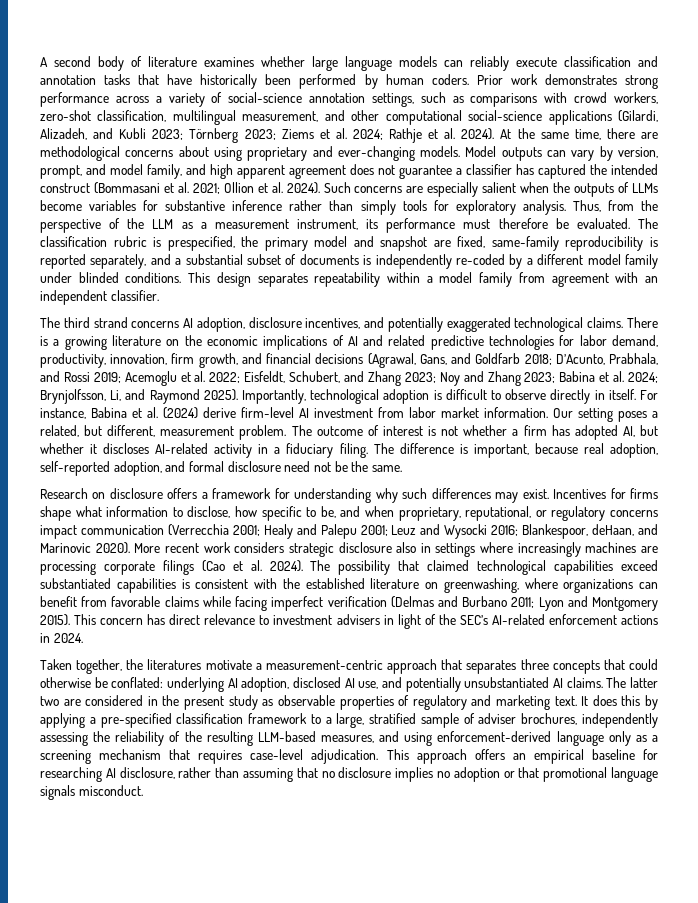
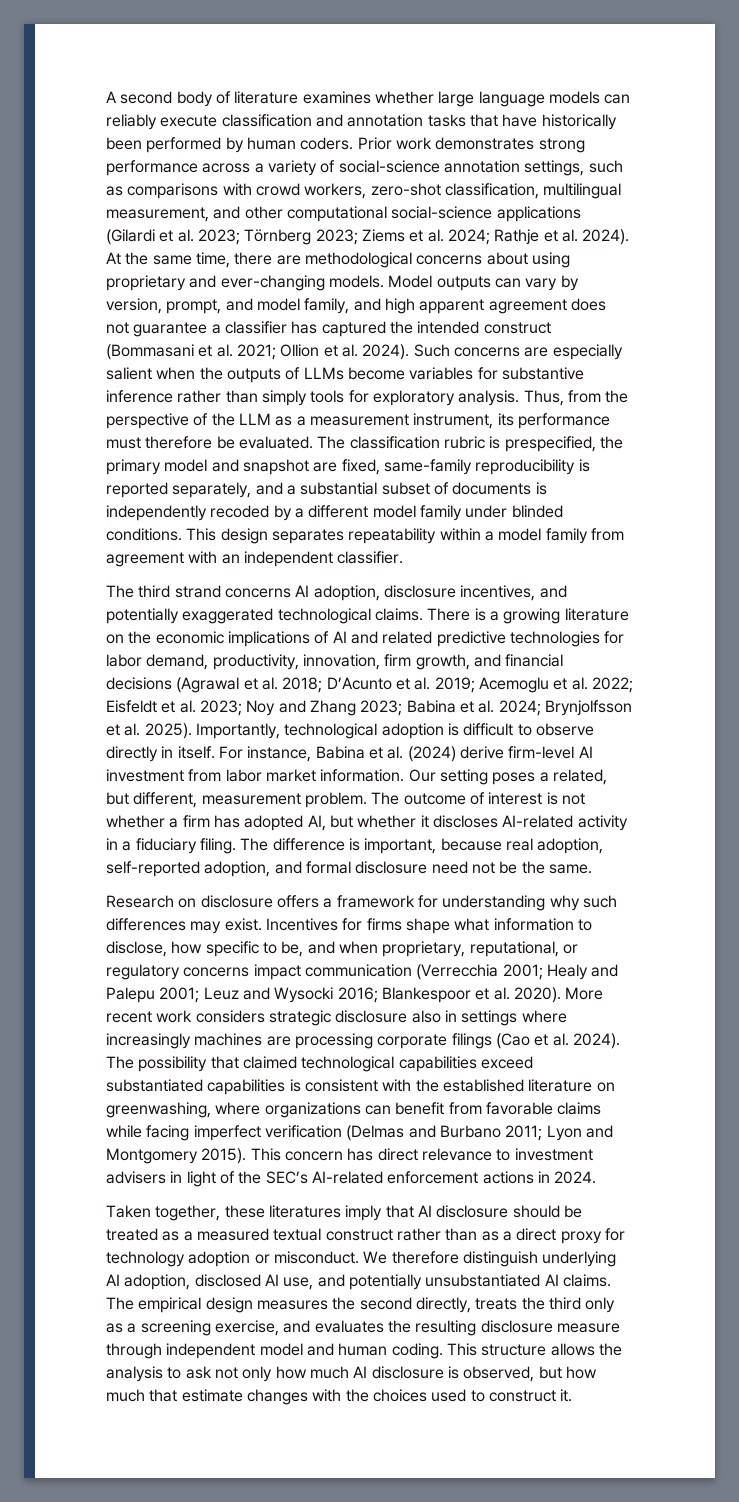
[618,110,659,122] [40,128,147,140] (Gilardi, Alizadeh, and Kubli -> [106,229,194,245] (Gilardi et al.
[455,254,505,265] re-coded -> [210,505,270,518] recoded
[367,353,658,368] [40,371,90,382] (Agrawal, Gans, and Goldfarb 2018; D’Acunto, Prabhala, and Rossi -> [176,677,431,693] (Agrawal et al. 2018; D’Acunto et al.
[244,371,401,386] Eisfeldt, Schubert, and Zhang -> [106,700,196,713] Eisfeldt et al.
[40,389,200,404] Brynjolfsson, Li, and Raymond -> [544,700,632,716] [106,723,141,736] Brynjolfsson et al.
[522,524,659,539] [40,543,91,553] Blankespoor, deHaan, and Marinovic -> [381,987,510,1003] Blankespoor et al.
[126,659,659,674] [40,677,164,688] the literatures motivate a measurement-centric approach that separates three concepts that could otherwise be conflated: -> [224,1205,582,1221] [106,1228,625,1244] [106,1251,538,1267] these literatures imply that AI disclosure should be treated as a measured textual construct rather than as a direct proxy for technology adoption or misconduct. We therefore distinguish
[630,677,658,688] [40,695,658,710] [40,713,658,728] [40,731,658,746] [40,749,658,764] [40,767,658,782] [40,785,143,800] latter two are considered in the present study as observable properties of regulatory and marketing text. It does this by applying a pre-specified classification framework to a large, stratified sample of adviser brochures, independently assessing the reliability of the resulting LLM-based measures, and using enforcement-derived language only as a screening mechanism that requires case-level adjudication. This approach offers an empirical baseline for researching AI disclosure, rather than assuming that no disclosure implies no adoption or that promotional language signals misconduct. -> [138,1297,616,1313] [106,1320,620,1336] [106,1343,622,1359] [106,1366,597,1382] [106,1389,573,1405] empirical design measures the second directly, treats the third only as a screening exercise, and evaluates the resulting disclosure measure through independent model and human coding. This structure allows the analysis to ask not only how much AI disclosure is observed, but how much that estimate changes with the choices used to construct it.

